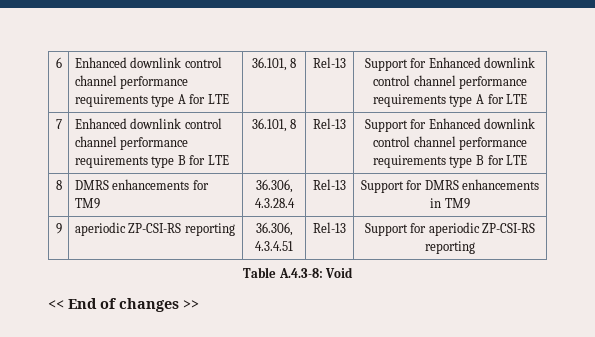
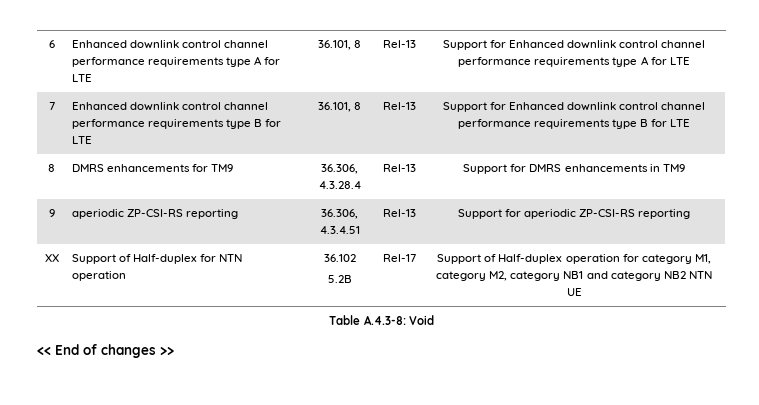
(475, 247) none -> [44,254,59,262] [71,254,243,264] [71,271,126,281] [323,254,356,262] [327,275,352,283] [382,254,416,262] [437,254,711,264] [436,271,712,281] [566,288,582,296] // XX | Support of Half-duplex for NTN operation | 36.102 // 5.2B | Rel-17 | Support of Half-duplex operation for category M1, category M2, category NB1 and category NB2 NTN UE

